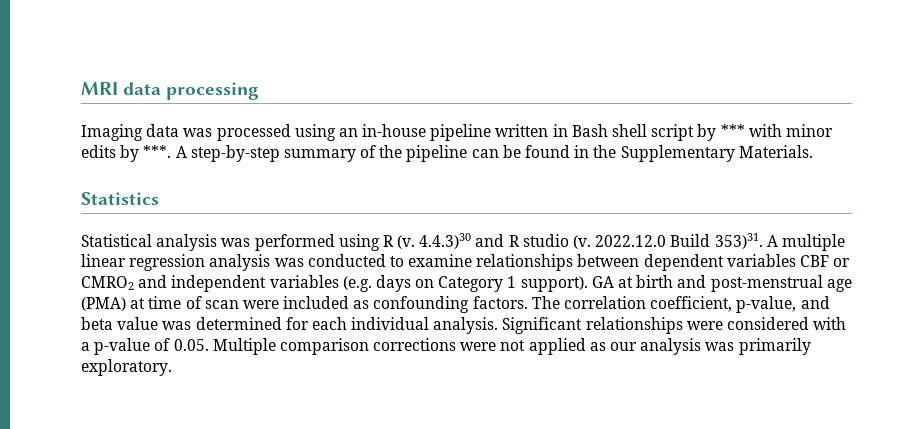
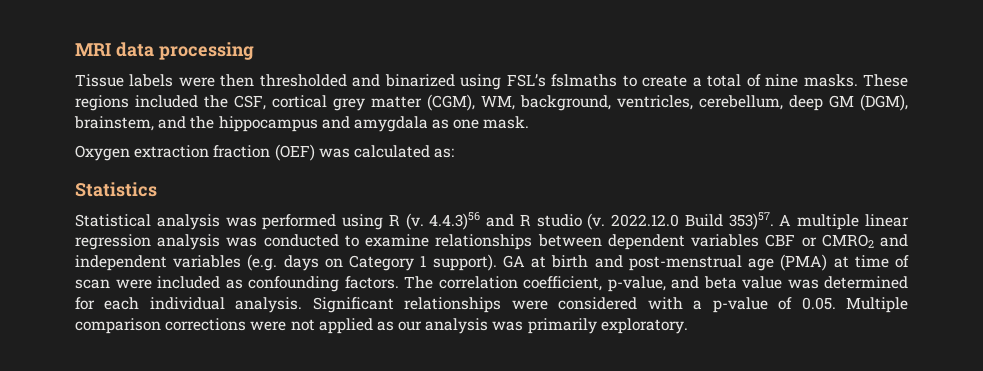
[81,124,833,141] [81,145,813,162] Imaging data was processed using an in-house pipeline written in Bash shell script by *** with minor edits by ***. A step-by-step summary of the pipeline can be found in the Supplementary Materials. -> [75,74,909,90] [75,94,908,111] [74,116,530,132] [75,144,455,161] Tissue labels were then thresholded and binarized using FSL’s fslmaths to create a total of nine masks. These regions included the CSF, cortical grey matter (CGM), WM, background, ventricles, cerebellum, deep GM (DGM), brainstem, and the hippocampus and amygdala as one mask. // Oxygen extraction fraction (OEF) was calculated as:
[419,233,472,249] 4.4.3)30 -> [429,212,481,230] 4.4.3)56
[714,233,763,249] 353)31. -> [728,212,774,230] 353)57.

